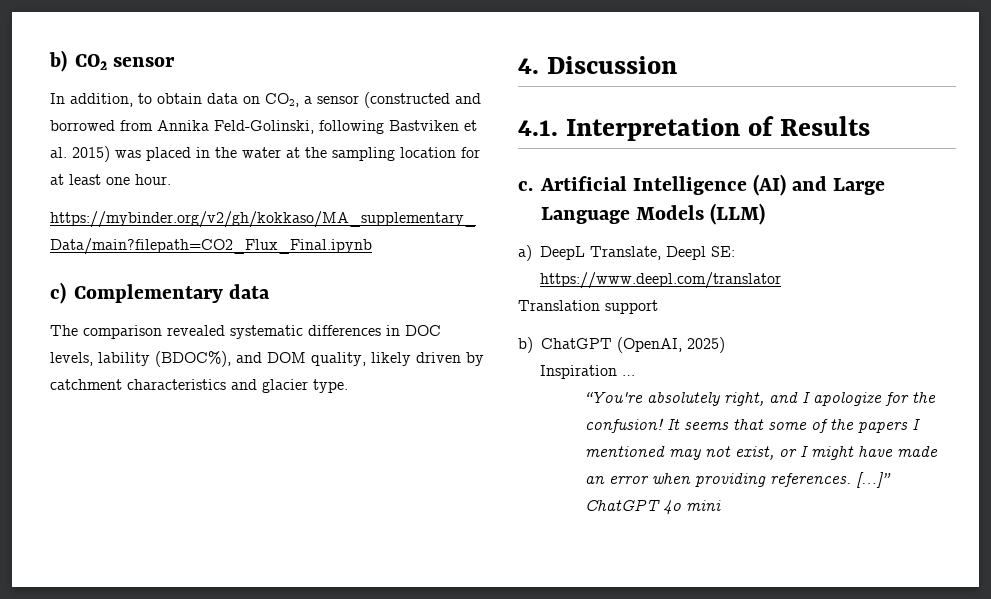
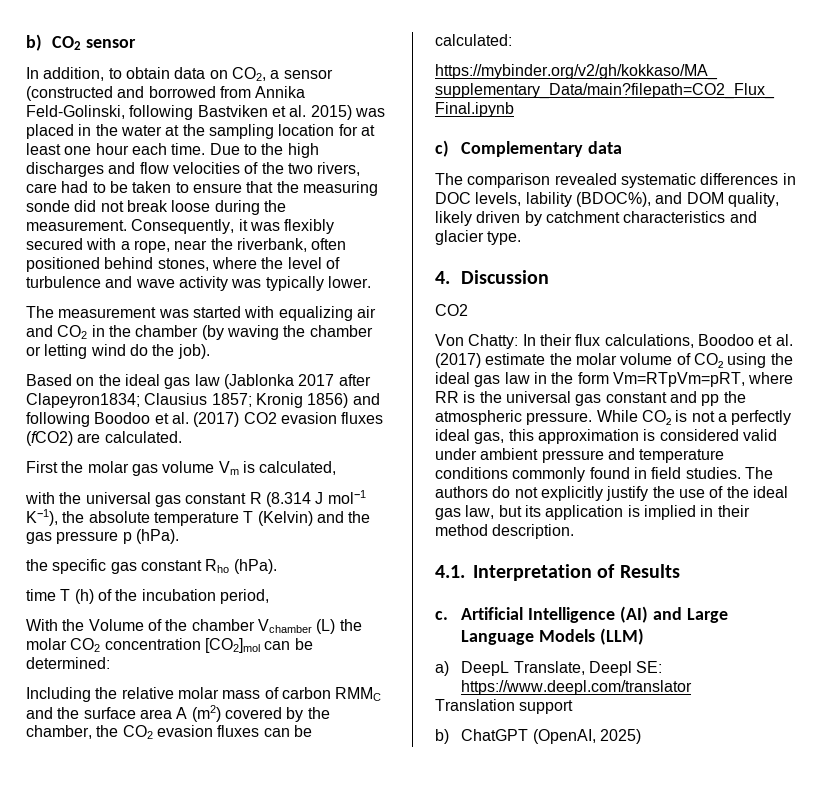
[135,174,171,185] hour. -> [95,143,319,158] [26,162,361,177] [26,181,378,196] [26,200,286,215] [26,219,335,234] [26,238,347,253] [26,257,340,272] [26,276,371,291] [26,306,376,321] [26,325,373,340] [26,344,210,359] [26,374,371,389] [26,393,380,408] [26,412,384,427] [26,431,182,446] [26,461,337,476] [25,490,366,507] [26,509,371,526] [26,529,179,544] [26,559,277,574] [26,589,269,604] [26,619,362,634] [26,638,313,653] [26,657,110,669] [26,687,382,702] [26,705,330,722] [26,725,312,739] [435,34,512,46] hour each time. Due to the high discharges and flow velocities of the two rivers, care had to be taken to ensure that the measuring sonde did not break loose during the measurement. Consequently, it was flexibly secured with a rope, near the riverbank, often positioned behind stones, where the level of turbulence and wave activity was typically lower. // The measurement was started with equalizing air and CO2 in the chamber (by waving the chamber or letting wind do the job). // Based on the ideal gas law (Jablonka 2017 after Clapeyron1834; Clausius 1857; Kronig 1856) and following Boodoo et al. (2017) CO2 evasion fluxes (fCO2) are calculated. // First the molar gas volume Vm is calculated, // with the universal gas constant R (8.314 J mol−1 K−1), the absolute temperature T (Kelvin) and the gas pressure p (hPa). // the specific gas constant Rho (hPa). // time T (h) of the incubation period, // With the Volume of the chamber Vchamber (L) the molar CO2 concentration [CO2]mol can be determined: // Including the relative molar mass of carbon RMMC and the surface area A (m2) covered by the chamber, the CO2 evasion fluxes can be calculated:
(677, 65) none -> [435,304,468,316] [435,334,793,349] [435,353,793,368] [435,372,794,387] [435,391,746,406] [435,410,792,425] [435,429,777,444] [435,448,725,463] [435,467,773,482] [435,486,788,501] [435,505,750,520] [435,524,575,539] // CO2 // Von Chatty: In their flux calculations, Boodoo et al. (2017) estimate the molar volume of CO₂ using the ideal gas law in the form Vm=RTpVm=pRT, where RR is the universal gas constant and pp the atmospheric pressure. While CO₂ is not a perfectly ideal gas, this approximation is considered valid under ambient pressure and temperature conditions commonly found in field studies. The authors do not explicitly justify the use of the ideal gas law, but its application is implied in their method description.
[540,365,636,379] [584,391,936,406] [584,418,920,433] [584,446,938,460] [584,472,891,488] [584,499,721,515] // Inspiration … // “You're absolutely right, and I apologize for the confusion! It seems that some of the papers I mentioned may not exist, or I might have made an error when providing references. […]” ChatGPT 4o mini -> (641, 736) none

